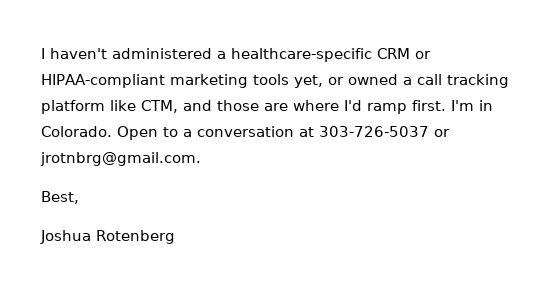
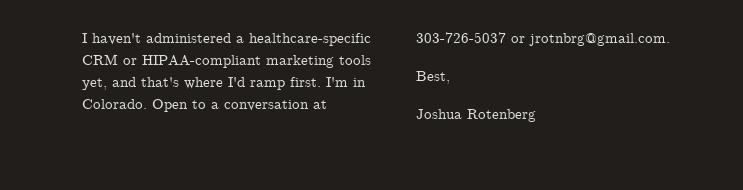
[327,74,509,88] [41,100,288,114] or owned a call tracking platform like CTM, and those are -> [112,77,179,87] and that's

